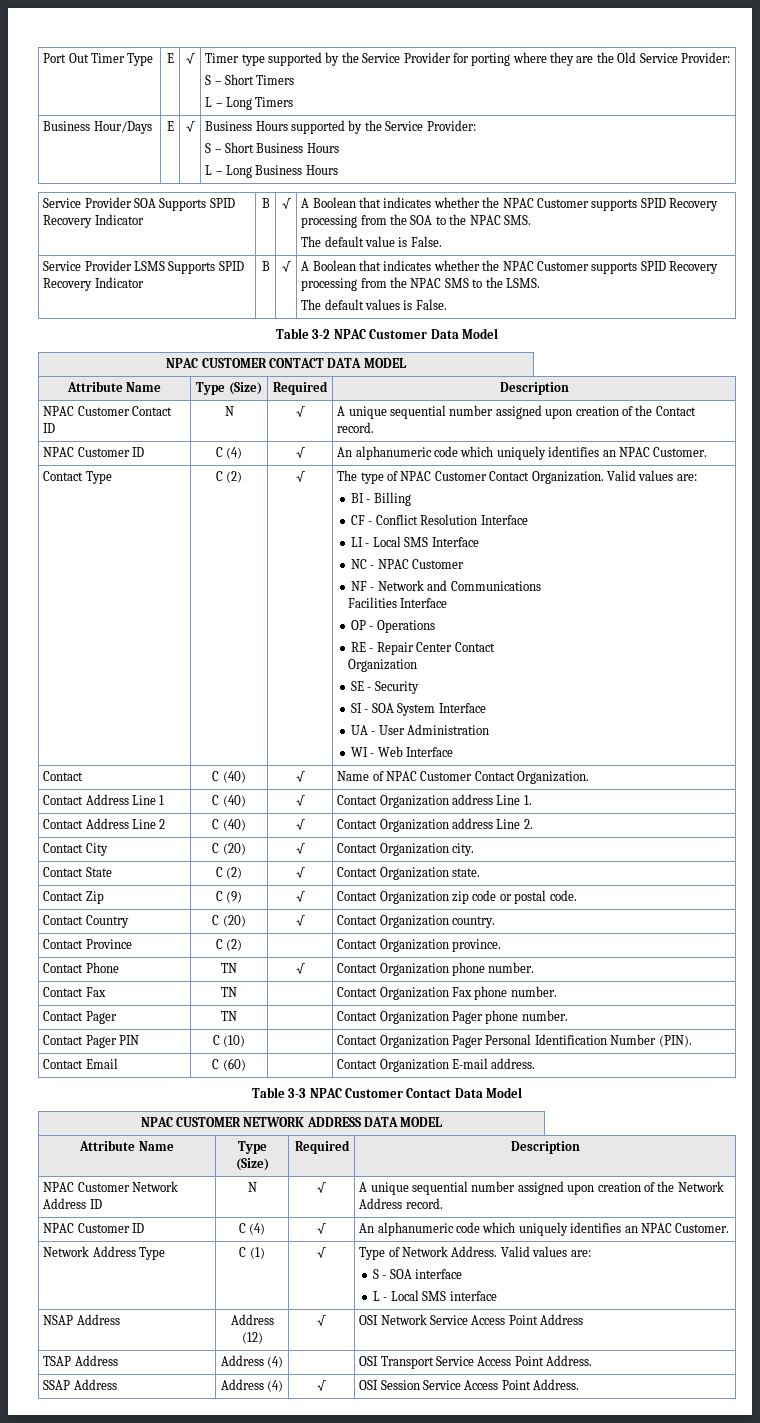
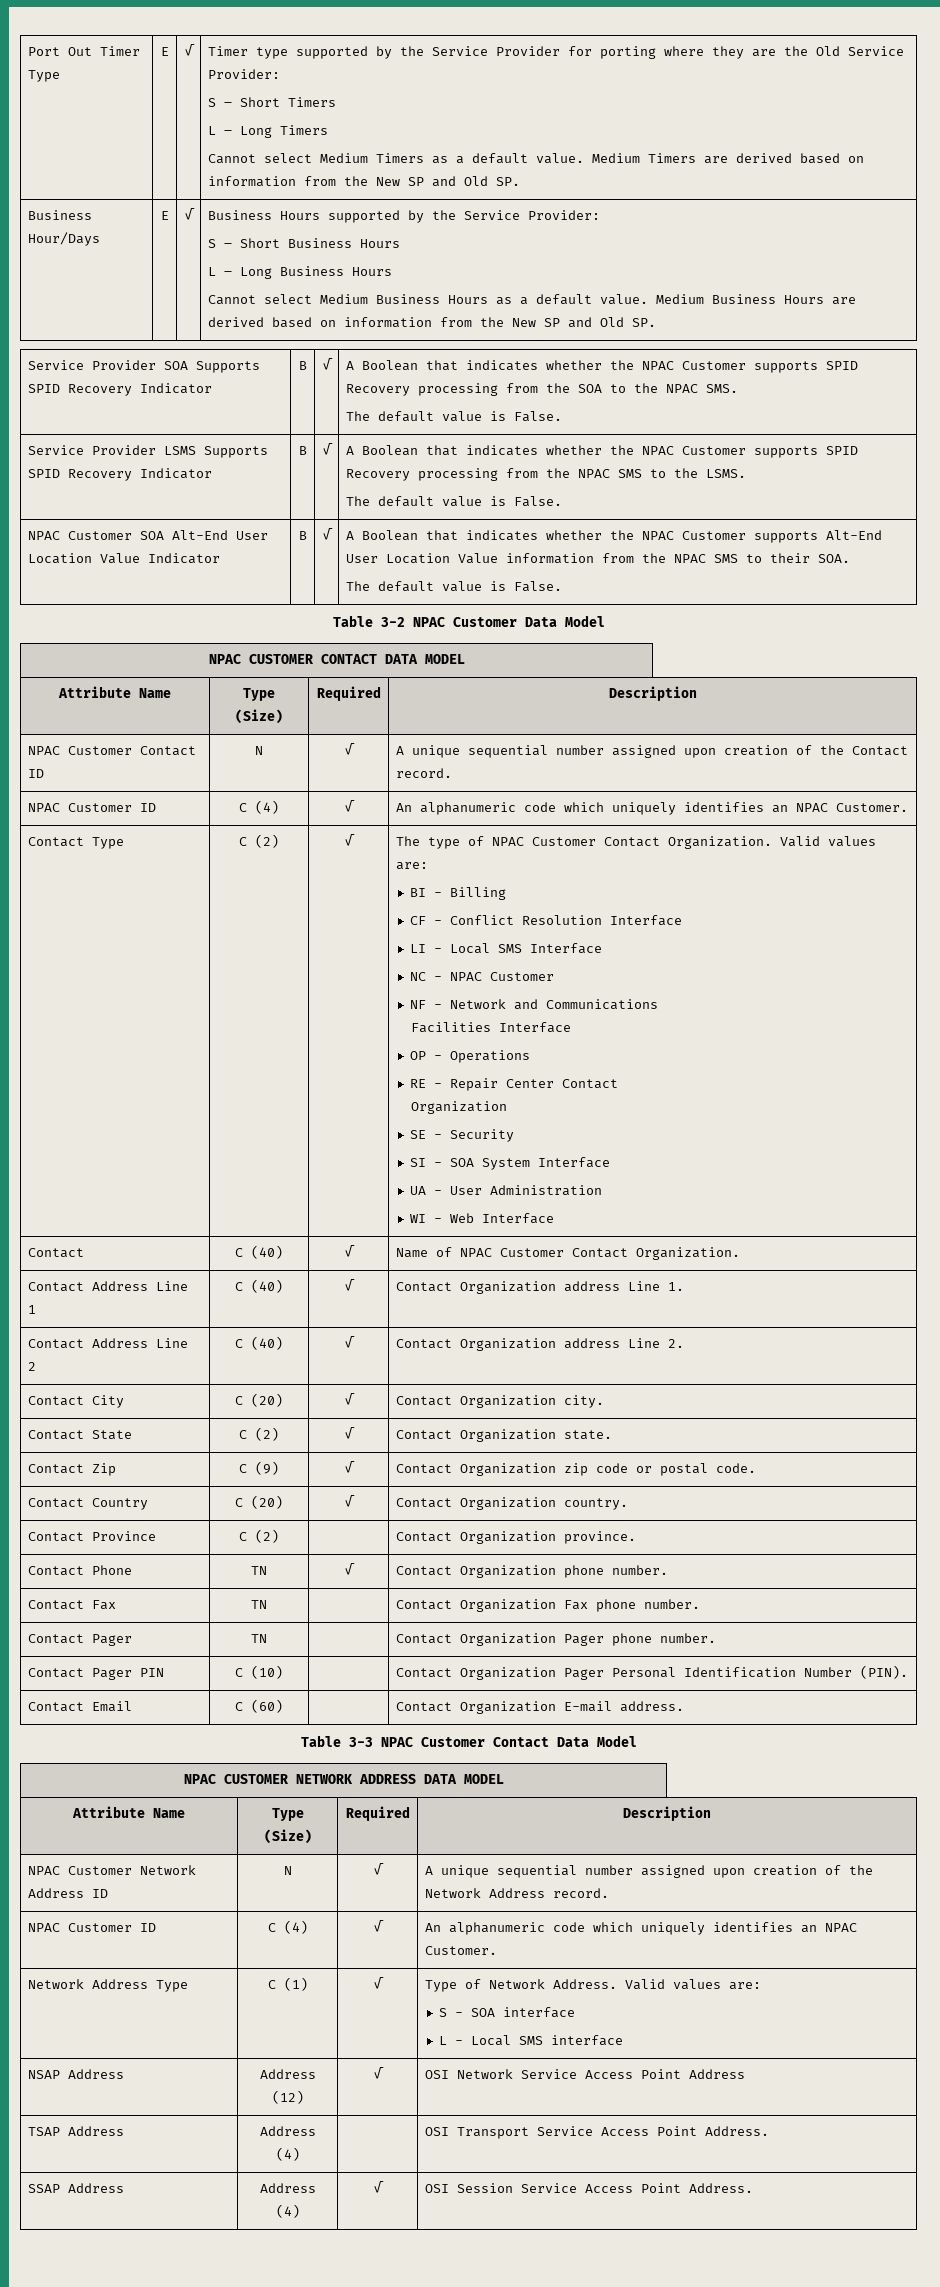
(294, 102) none -> [207,153,864,164] [207,176,520,187] // Cannot select Medium Timers as a default value. Medium Timers are derived based on information from the New SP and Old SP.
(338, 170) none -> [207,294,856,305] [207,317,656,328] // Cannot select Medium Business Hours as a default value. Medium Business Hours are derived based on information from the New SP and Old SP.
[365,299,401,310] values -> [441,496,562,507] [27,530,268,540] [27,553,220,564] [298,531,307,540] [322,528,333,540] [345,530,882,543] [345,553,850,564] [345,581,482,592] value is False. // NPAC Customer SOA Alt-End User Location Value Indicator | B | √ | A Boolean that indicates whether the NPAC Customer supports Alt-End User Location Value information from the NPAC SMS to their SOA. // The default value

